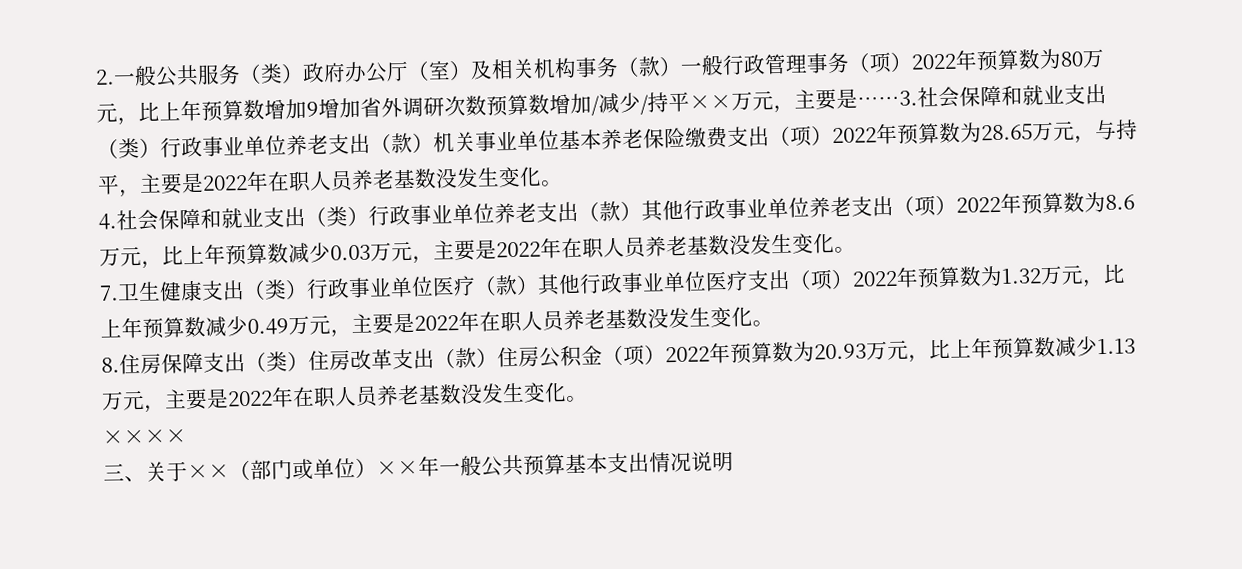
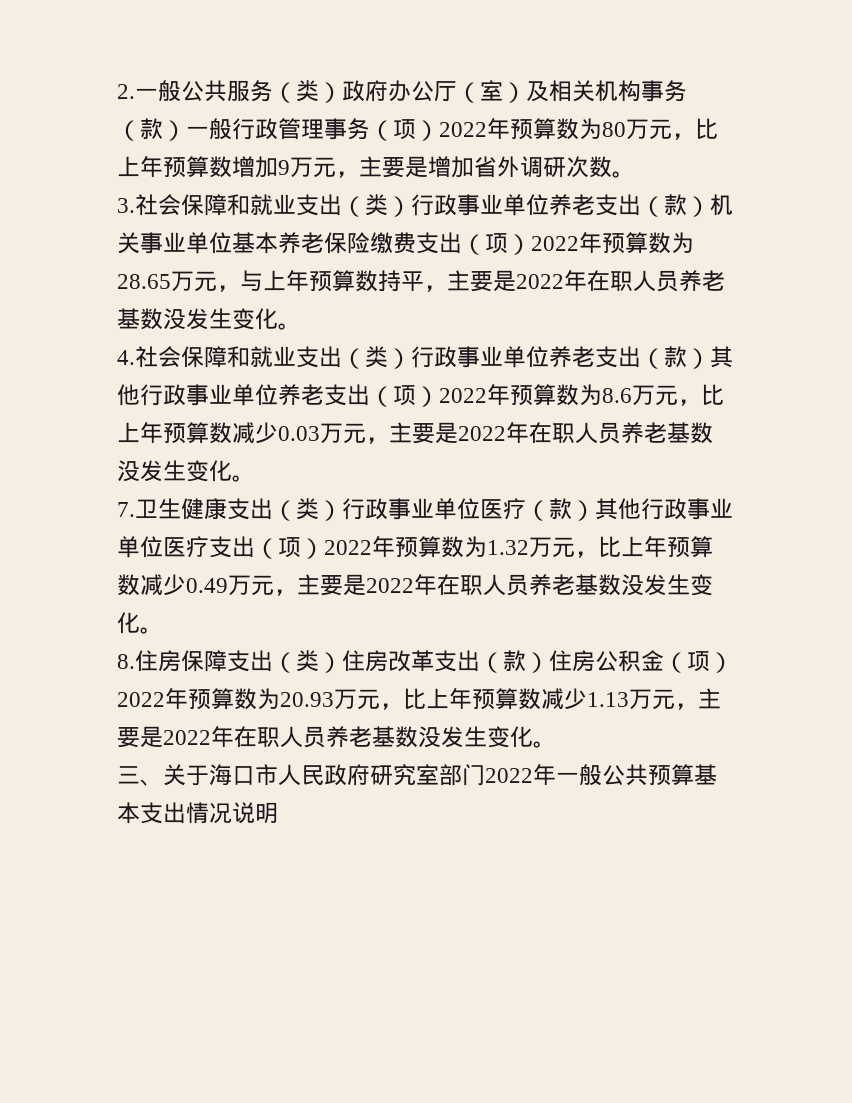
(319, 109) none -> [290,156,428,178] 万元，主要是
[486,88,918,117] 预算数增加/减少/持平××万元，主要是……3. -> [612,171,635,178] [117,198,135,213] 。 // 3.
(1117, 130) none -> [263,270,378,292] 上年预算数
[102,429,187,445] // ×××× -> (556, 744) none
[187,457,419,481] ××（部门或单位）×× -> [209,764,533,786] 海口市人民政府研究室部门2022

